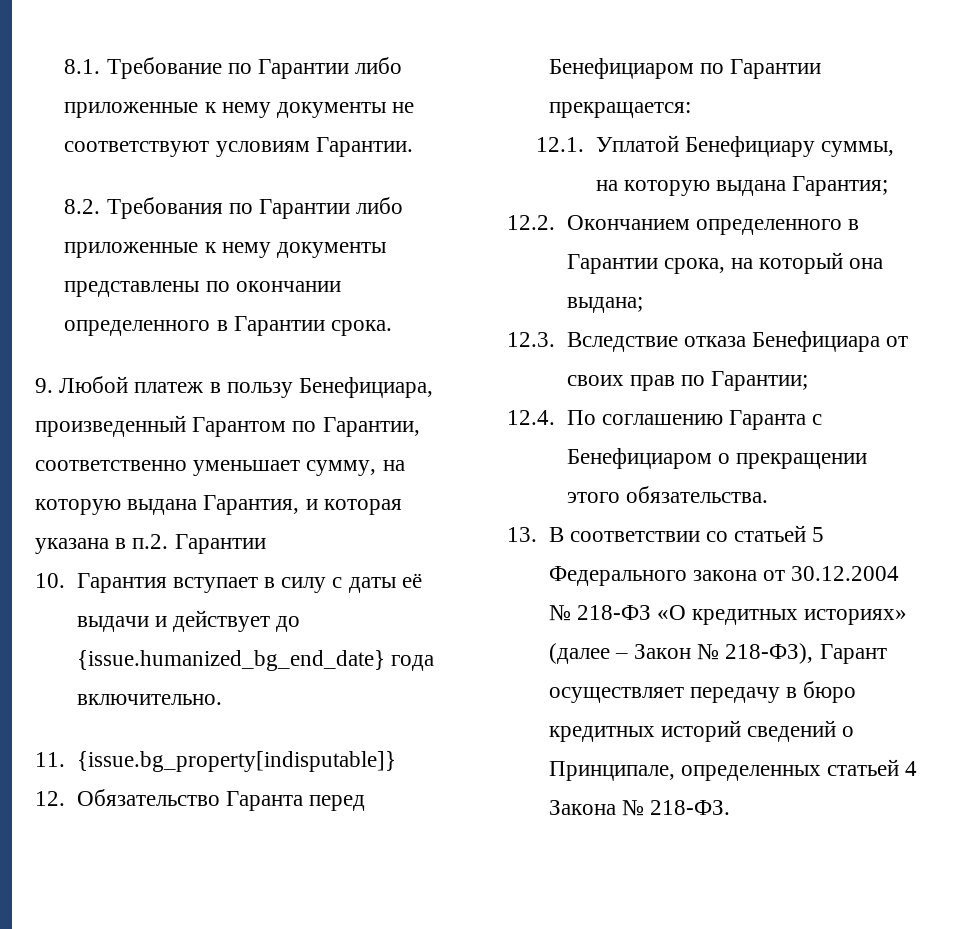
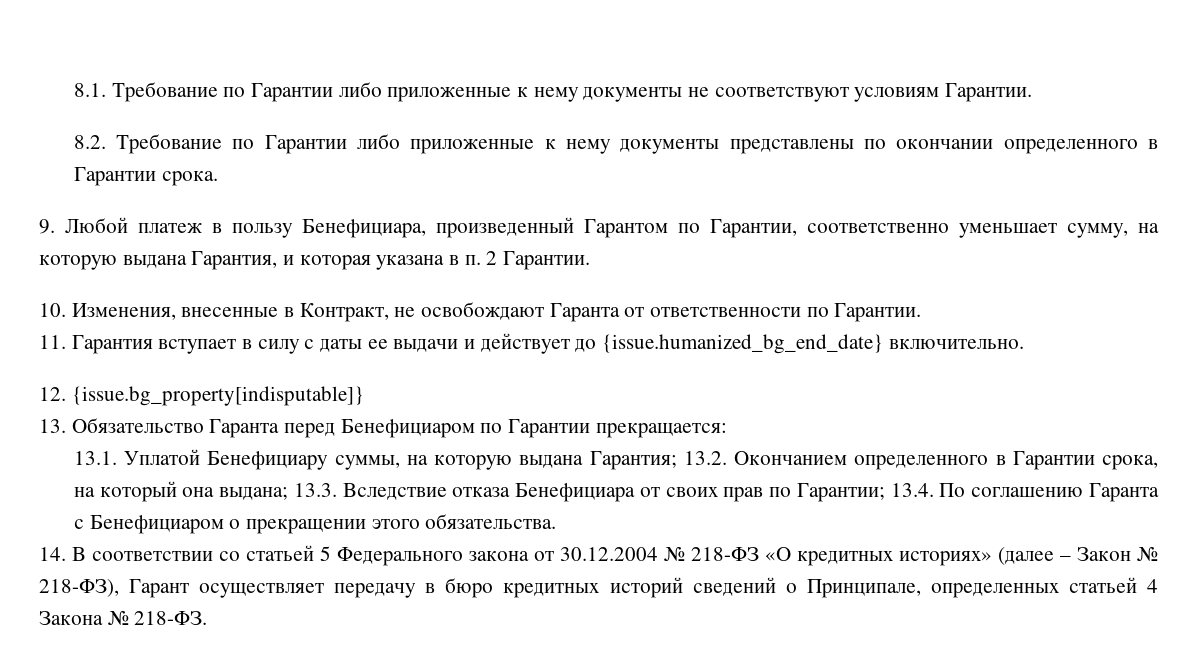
[106,197,223,219] Требования -> [116,134,223,154] Требование
[132,534,266,554] [35,573,65,588] п.2. Гарантии // 10. -> [464,251,591,270] [39,302,922,322] [39,335,66,349] п. 2 Гарантии. // 10. Изменения, внесенные в Контракт, не освобождают Гаранта от ответственности по Гарантии. // 11.
[401,573,422,588] её -> [367,339,388,349] ее
[390,655,434,671] года -> (884, 344) none
[35,752,65,767] 11. -> [39,387,66,401] 12.
[35,791,65,806] 12. -> [39,419,66,433] 13.
[536,137,585,152] 12.1. -> [73,451,117,465] 13.1.
[507,215,555,230] // 12.2. -> [683,451,727,465] 13.2.
[507,332,555,347] // 12.3. -> [293,483,337,497] 13.3.
[507,410,555,425] // 12.4. -> [890,483,934,497] 13.4.
[507,527,537,542] 13. -> [39,547,66,561] 14.

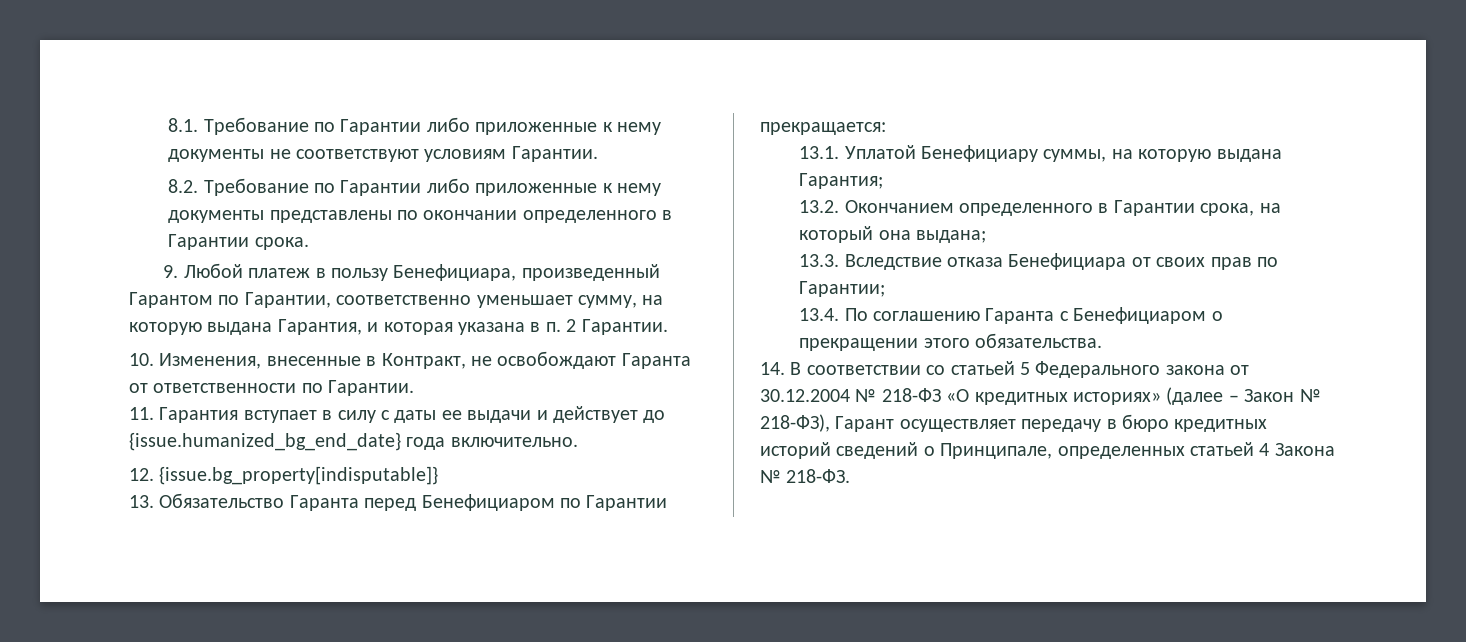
(884, 344) none -> [406,437,446,450] года
(677, 460) none -> (884, 181) //
(289, 493) none -> (987, 236) //
(885, 492) none -> (886, 289) //

